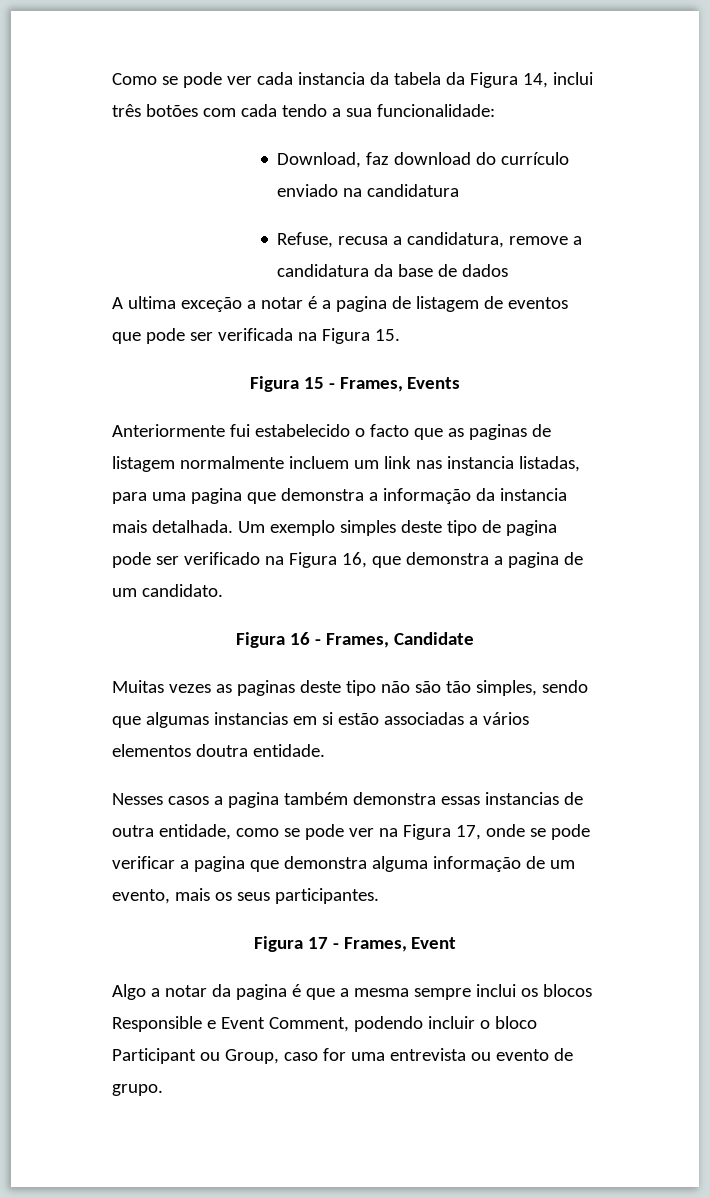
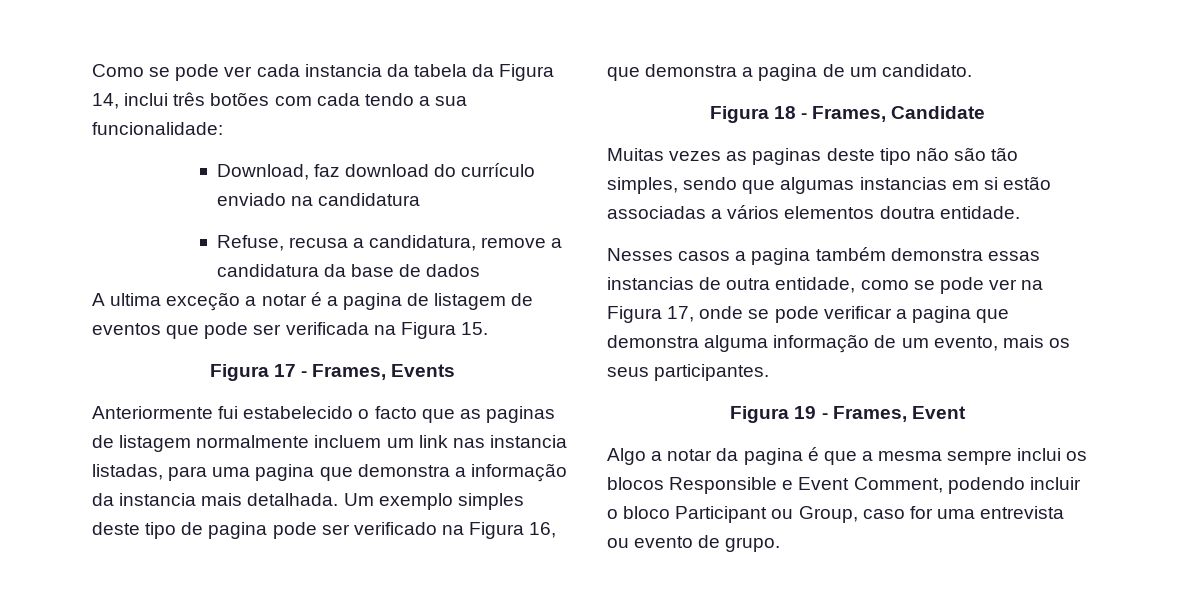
[303,377,324,389] 15 -> [273,364,296,377] 17
[290,632,311,645] 16 -> [773,106,796,119] 18
[307,937,328,949] 17 -> [794,406,817,419] 19

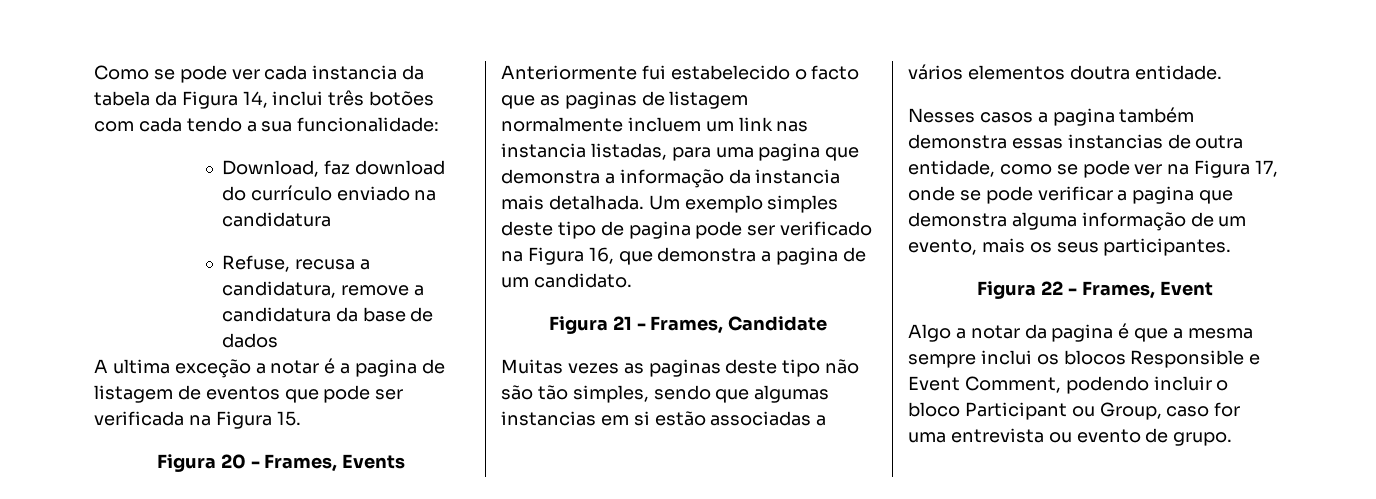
[273,364,296,377] 17 -> [220,454,246,469] 20
[773,106,796,119] 18 -> [612,316,632,330] 21
[794,406,817,419] 19 -> [1041,281,1064,295] 22

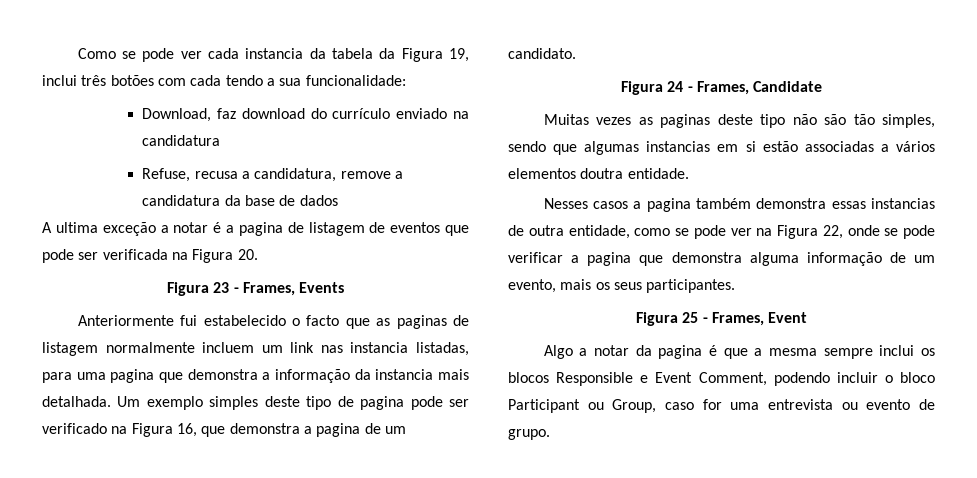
[242,91,268,108] 14, -> [449,48,470,62] 19,
[276,411,301,426] [156,454,246,472] 15. // Figura 20 -> [237,249,258,260] [166,282,230,296] 20. // Figura 23
[612,316,632,330] 21 -> [667,81,684,92] 24
[1255,160,1279,177] 17, -> [822,225,843,239] 22,
[1041,281,1064,295] 22 -> [682,312,699,323] 25

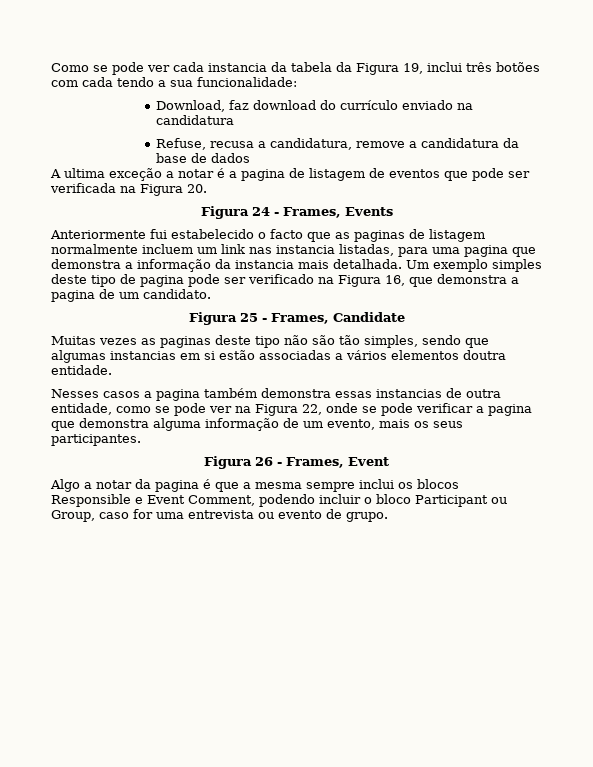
[213,282,230,293] 23 -> [251,207,270,216] 24
[667,81,684,92] 24 -> [239,313,258,322] 25
[682,312,699,323] 25 -> [255,457,273,466] 26

